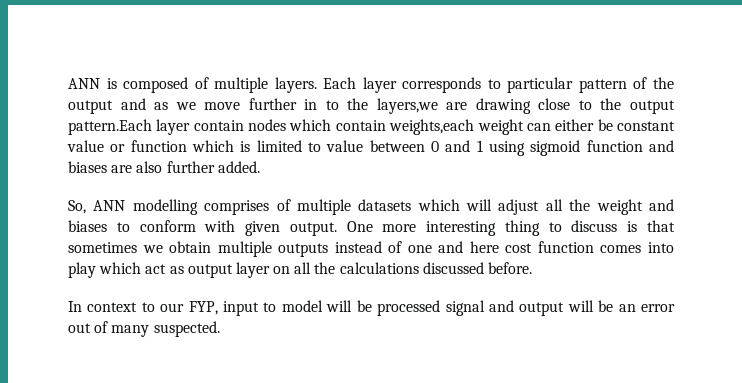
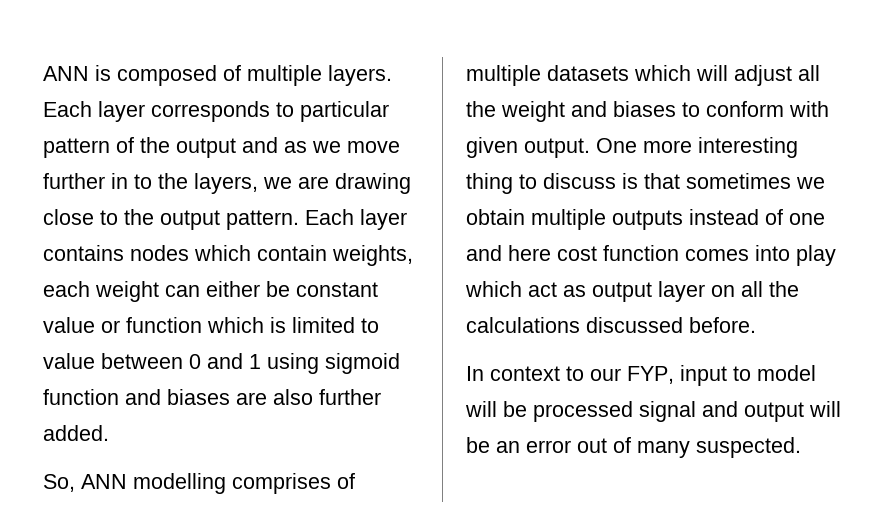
[376,98,438,114] layers,we -> [194,173,292,194] layers, we
[68,119,244,135] pattern.Each layer contain -> [226,209,407,230] [43,245,124,261] pattern. Each layer contains
[389,119,475,135] weights,each -> [332,245,413,266] [43,281,90,297] weights, each

